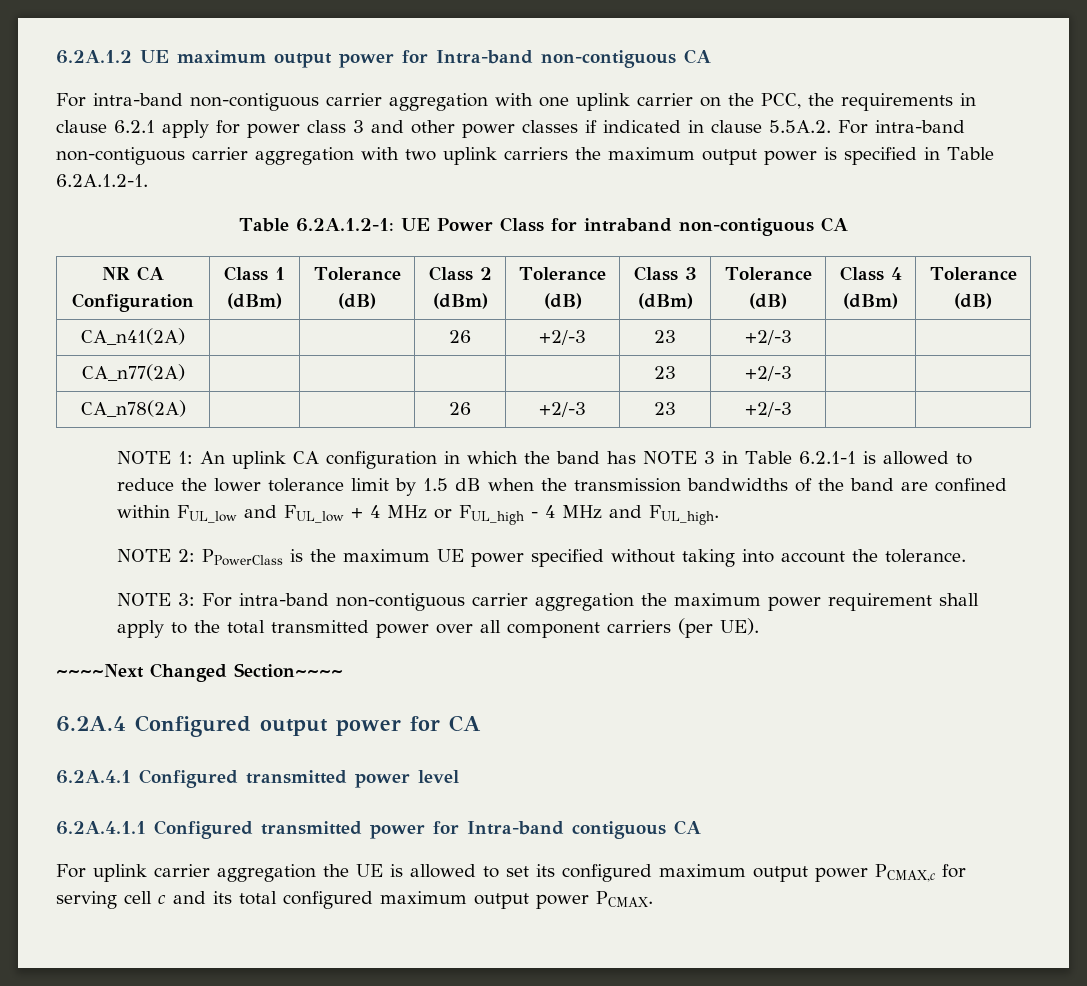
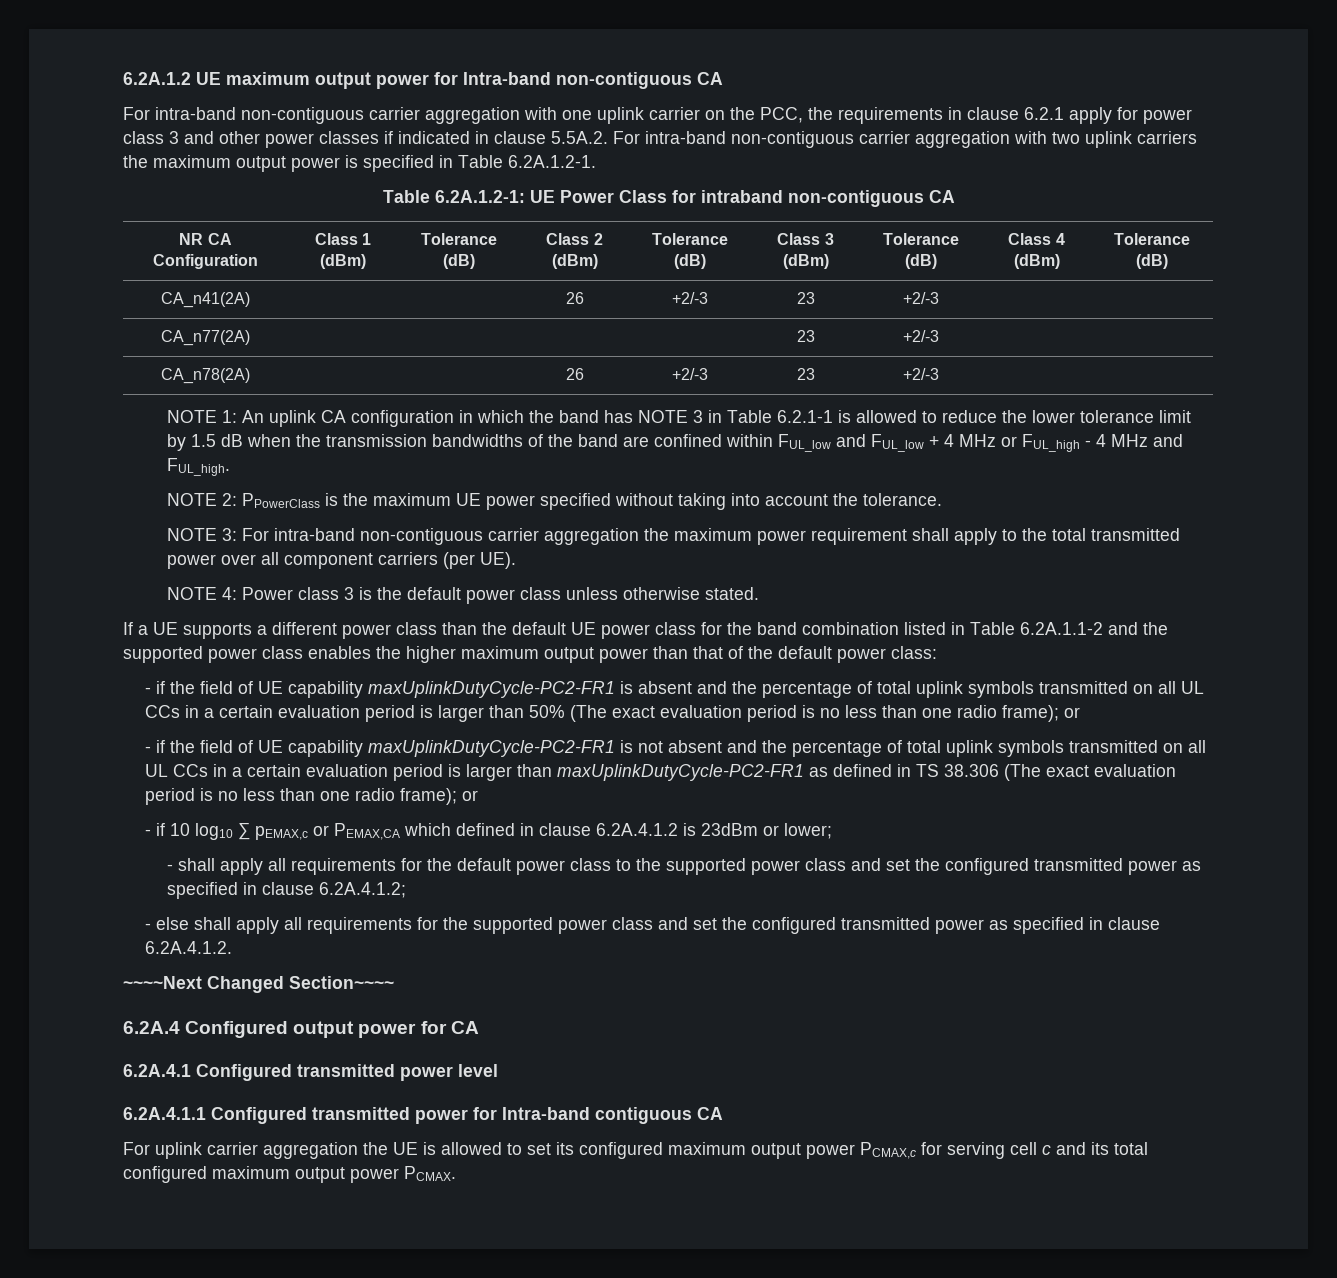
(759, 626) none -> [167,587,760,604] [123,622,1168,639] [123,646,937,663] [145,681,1205,698] [145,705,1081,722] [145,740,1207,757] [145,764,1177,781] [145,788,479,805] [145,823,833,840] [167,858,1202,875] [167,882,407,899] [145,917,1161,934] [145,941,233,954] // NOTE 4: Power class 3 is the default power class unless otherwise stated. // If a UE supports a different power class than the default UE power class for the band combination listed in Table 6.2A.1.1-2 and the supported power class enables the higher maximum output power than that of the default power class: // - if the field of UE capability maxUplinkDutyCycle-PC2-FR1 is absent and the percentage of total uplink symbols transmitted on all UL CCs in a certain evaluation period is larger than 50% (The exact evaluation period is no less than one radio frame); or // - if the field of UE capability maxUplinkDutyCycle-PC2-FR1 is not absent and the percentage of total uplink symbols transmitted on all UL CCs in a certain evaluation period is larger than maxUplinkDutyCycle-PC2-FR1 as defined in TS 38.306 (The exact evaluation period is no less than one radio frame); or // - if 10 log10 ∑ pEMAX,c or PEMAX,CA which defined in clause 6.2A.4.1.2 is 23dBm or lower; // - shall apply all requirements for the default power class to the supported power class and set the configured transmitted power as specified in clause 6.2A.4.1.2; // - else shall apply all requirements for the supported power class and set the configured transmitted power as specified in clause 6.2A.4.1.2.

